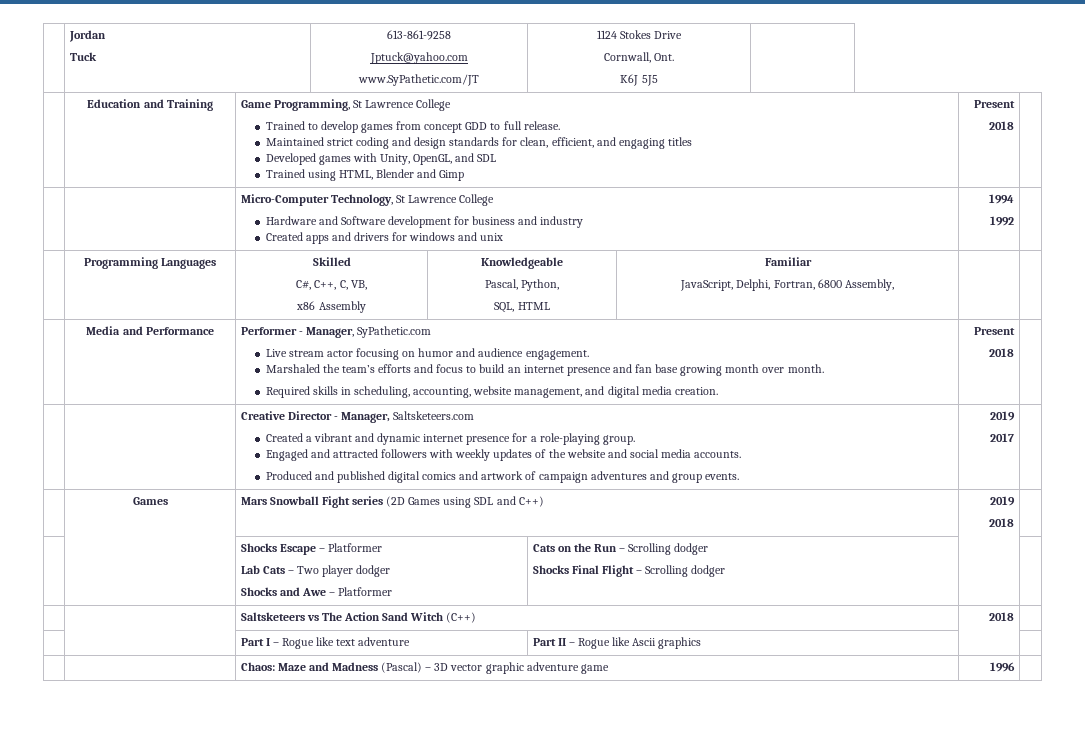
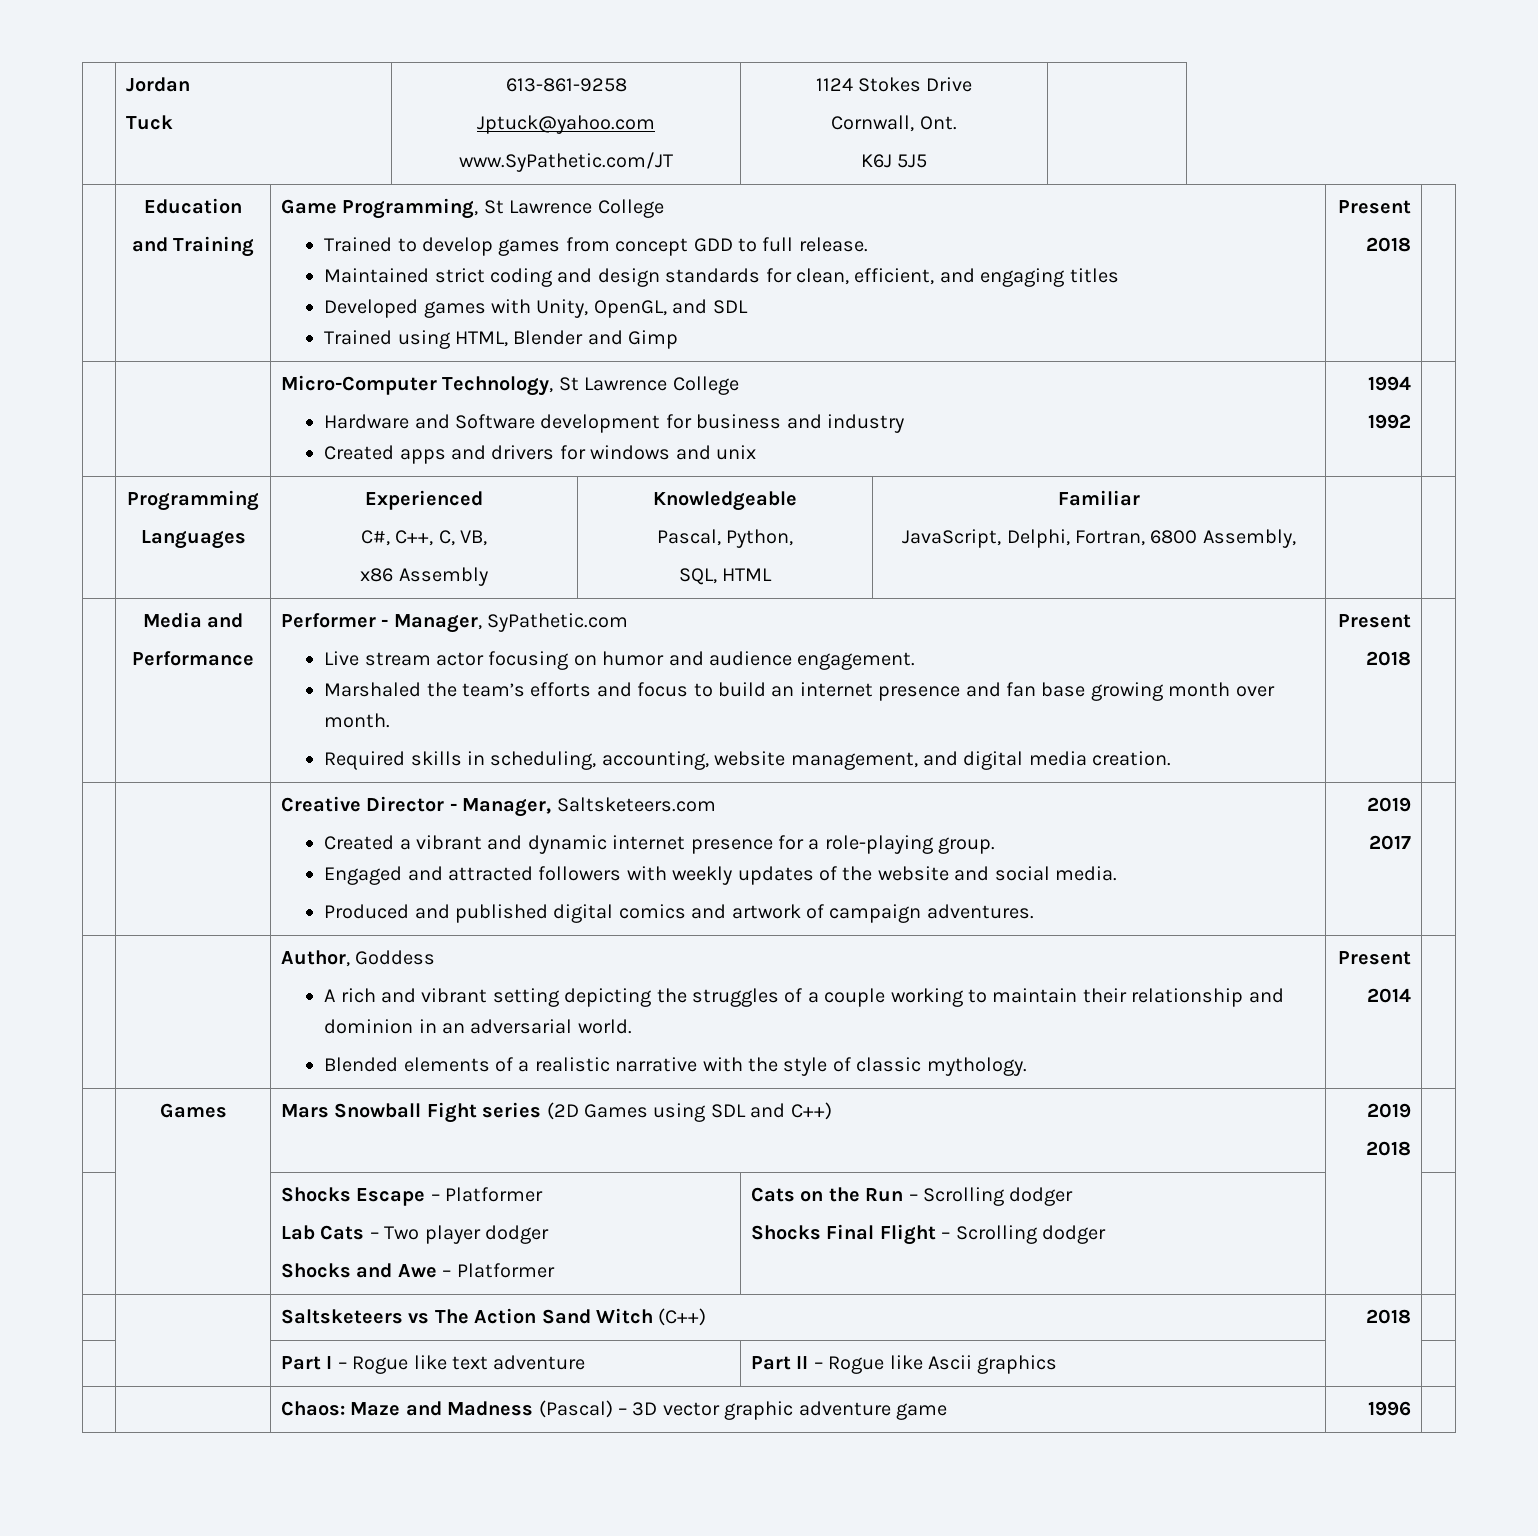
(142, 103) none -> (242, 206) //
(158, 263) none -> (259, 500) //
[312,257,351,266] Skilled -> [364,490,483,510] Experienced
(143, 330) none -> (244, 620) //
[660,449,742,458] media accounts. -> [1055,866,1118,881] media.
[590,471,739,483] [990,411,1016,421] [990,433,1015,442] adventures and group events. | 2019 // 2017 -> [926,904,1034,919] [1366,797,1411,812] [1368,835,1411,850] [281,950,436,967] [324,988,1284,1007] [324,1019,632,1034] [324,1057,1027,1076] [1337,951,1411,965] [1366,988,1411,1003] adventures. | 2019 // 2017 | // | | Author, Goddess // A rich and vibrant setting depicting the struggles of a couple working to maintain their relationship and dominion in an adversarial world. // Blended elements of a realistic narrative with the style of classic mythology. | Present // 2014

